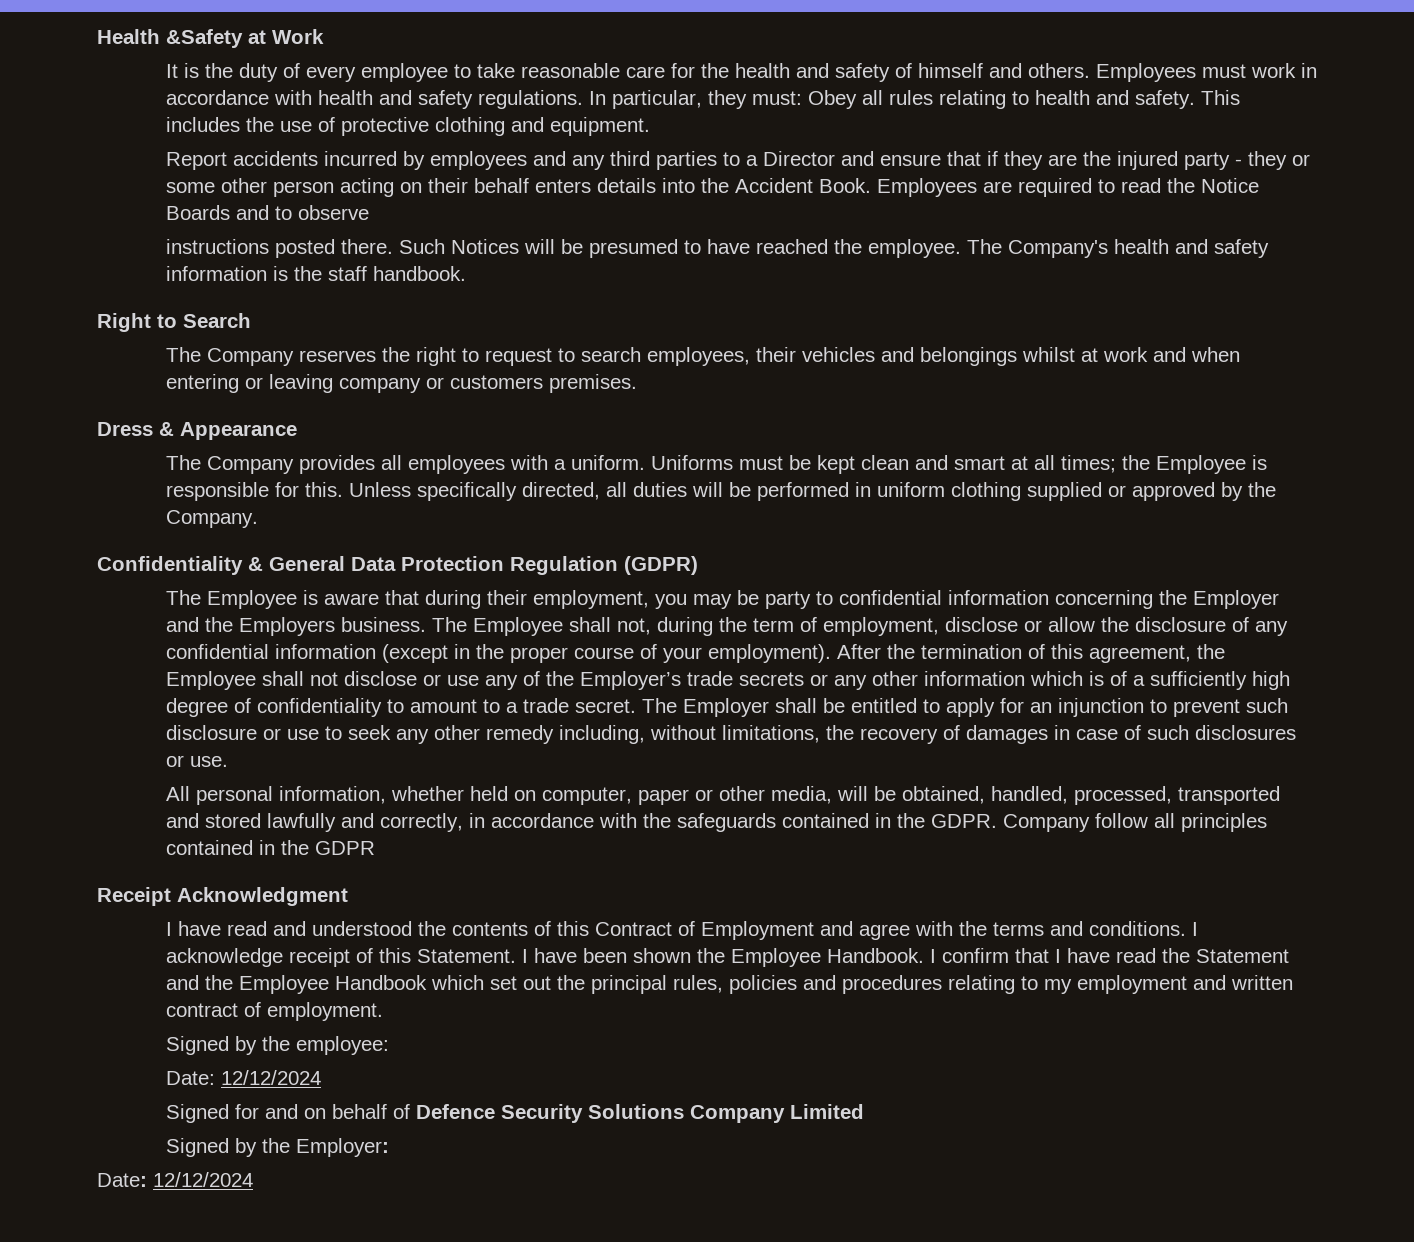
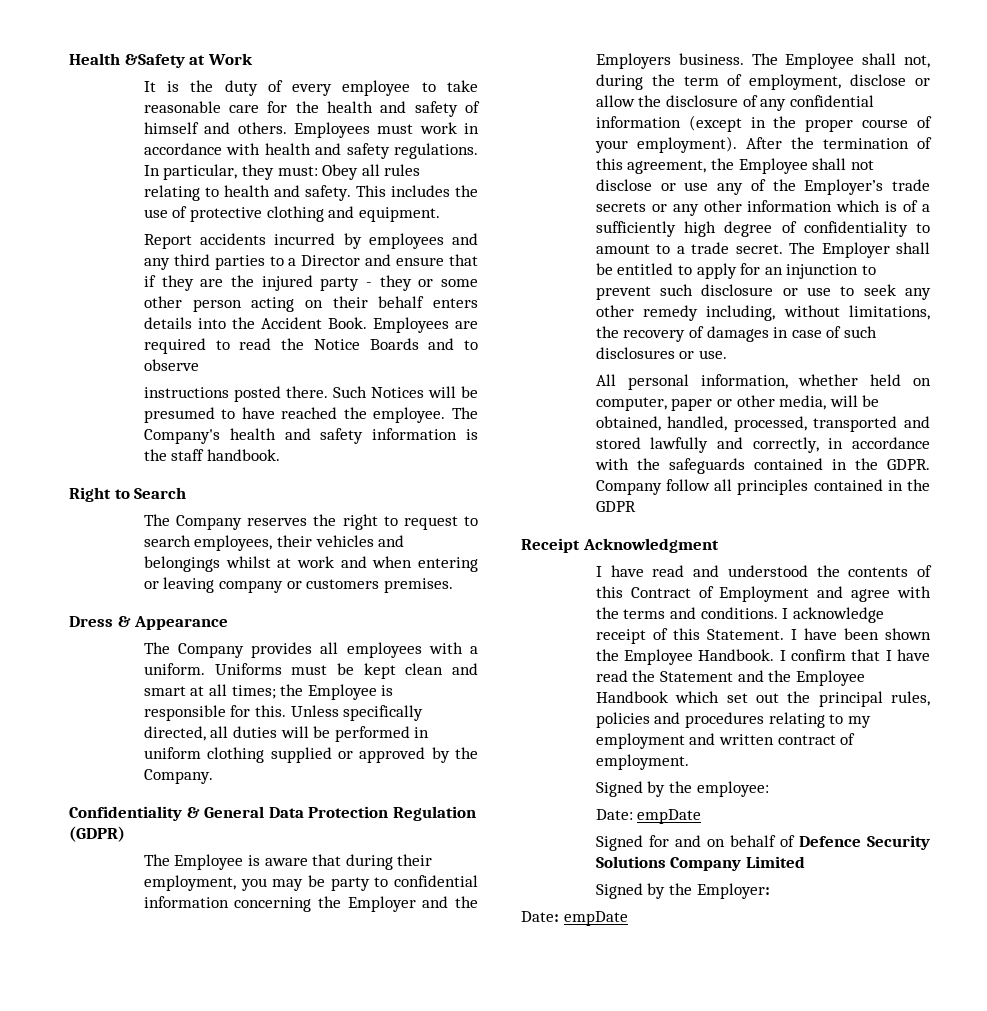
[220,1070,321,1085] 12/12/2024 -> [637,809,702,824] empDate
[153,1172,253,1187] 12/12/2024 -> [563,911,628,926] empDate

